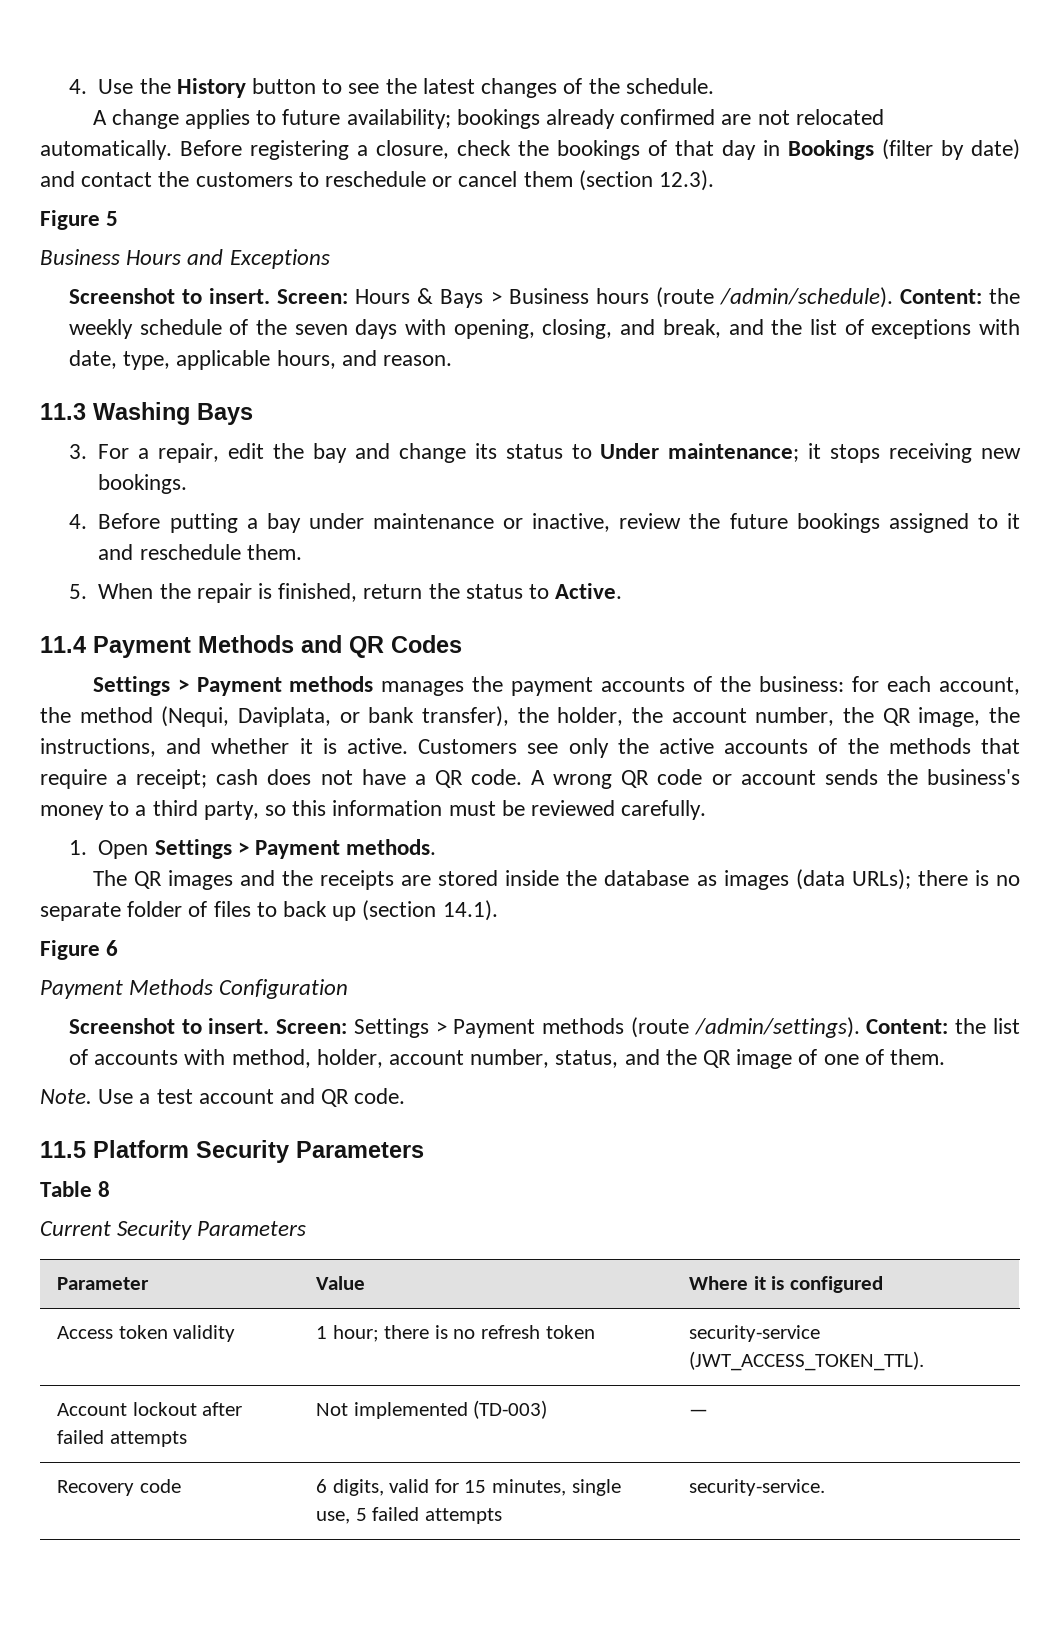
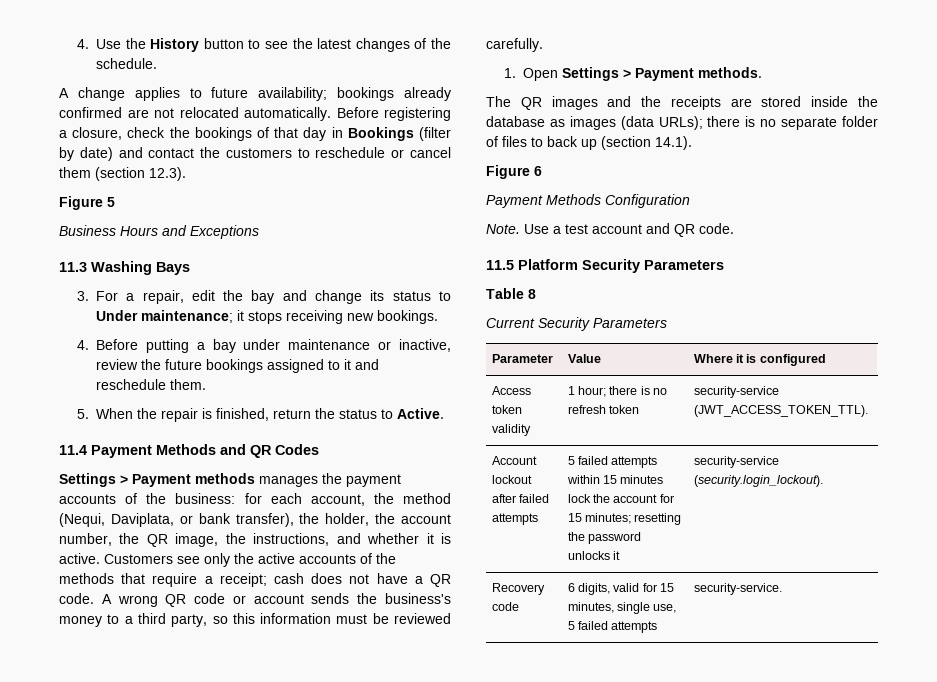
[68,287,1021,308] [68,319,1021,339] [68,350,452,370] // Screenshot to insert. Screen: Hours & Bays > Business hours (route /admin/schedule). Content: the weekly schedule of the seven days with opening, closing, and break, and the list of exceptions with date, type, applicable hours, and reason. -> (259, 232) none
[68,1017,1021,1038] [68,1049,946,1069] // Screenshot to insert. Screen: Settings > Payment methods (route /admin/settings). Content: the list of accounts with method, holder, account number, status, and the QR image of one of them. -> (690, 201) none
[316,1400,548,1419] [689,1409,709,1416] Not implemented (TD-003) | — -> [567,456,658,468] [566,475,664,484] [567,494,674,503] [567,513,682,525] [567,532,642,544] [567,551,621,560] [693,456,779,468] [693,475,823,487] 5 failed attempts within 15 minutes lock the account for 15 minutes; resetting the password unlocks it | security-service (security.login_lockout).

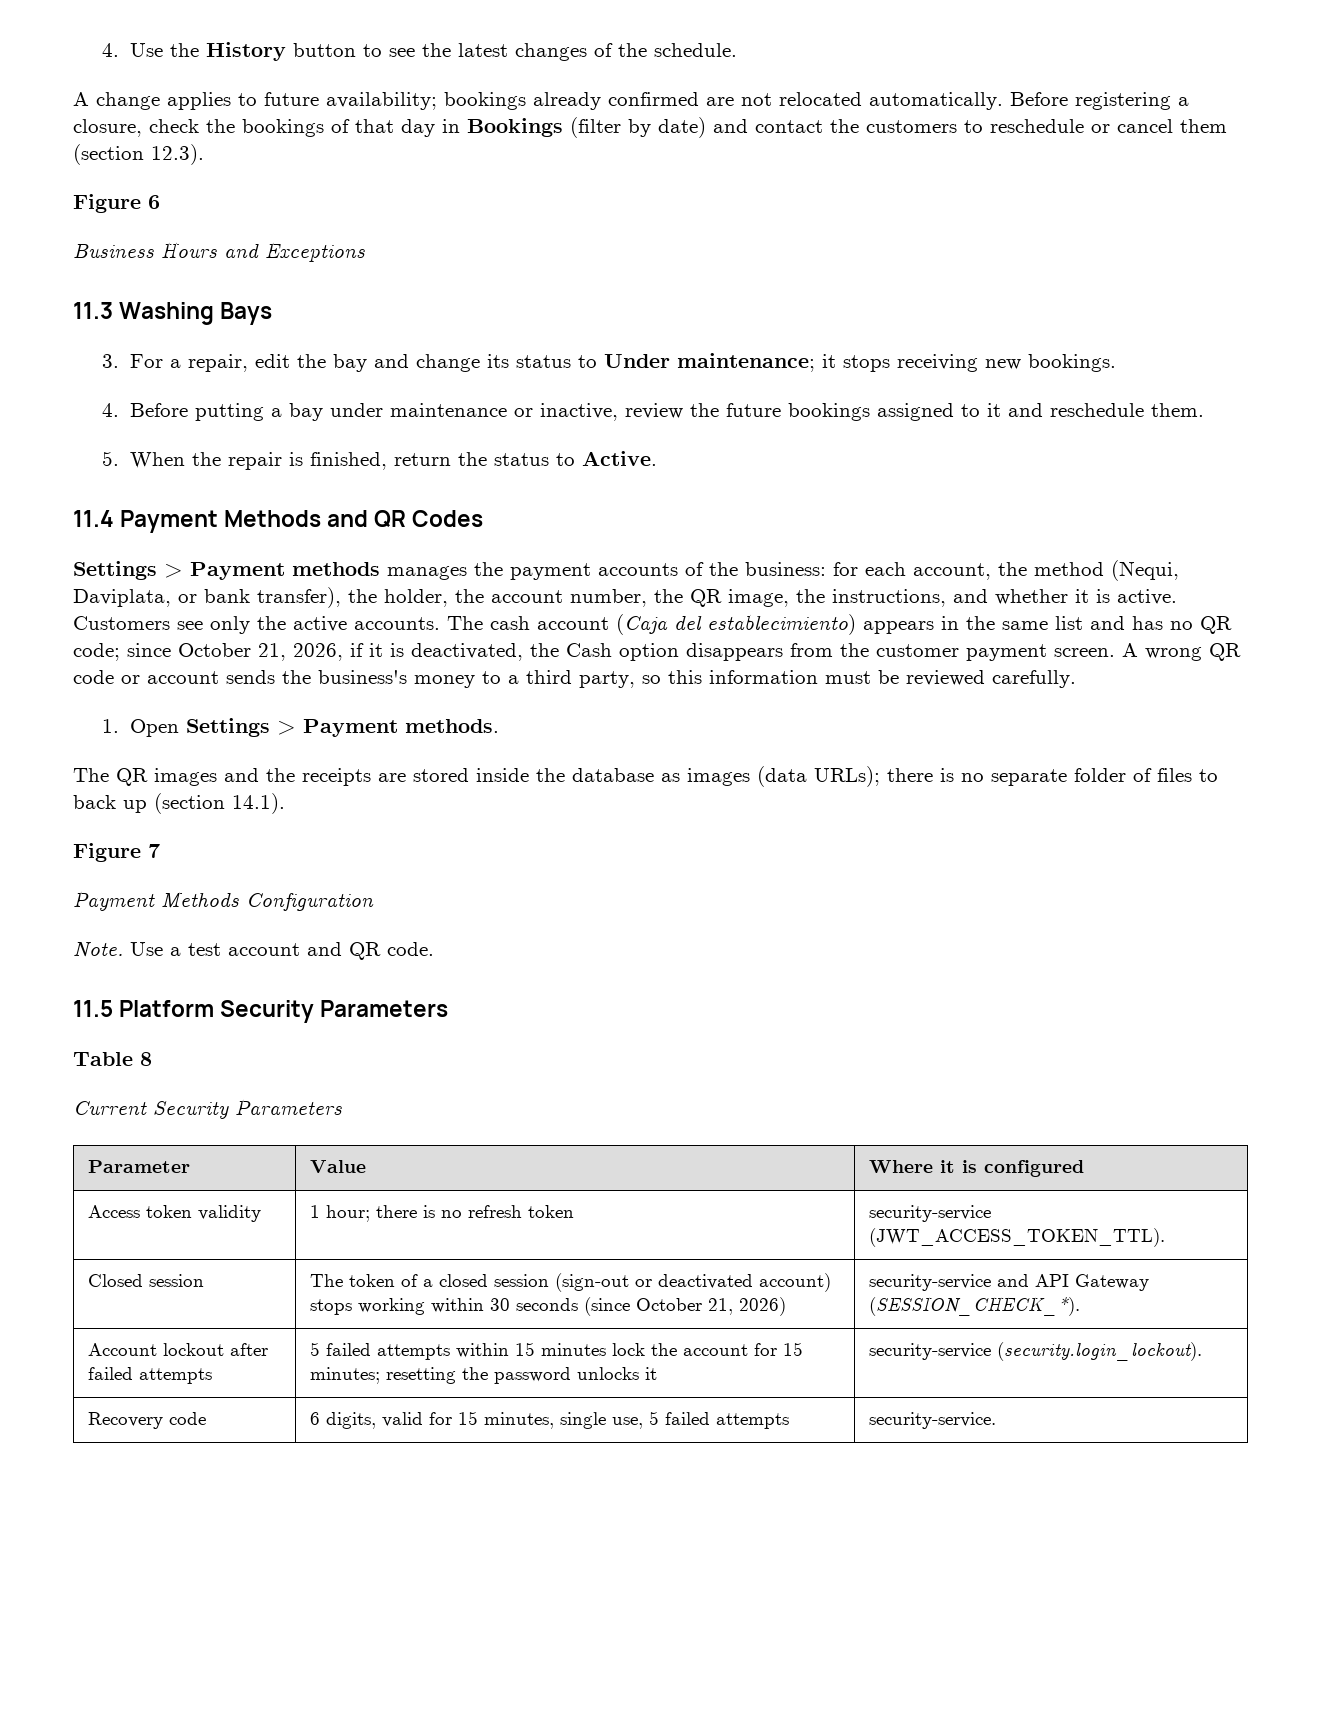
[107,197,115,207] 5 -> [148,195,160,209] 6
[299,553,396,564] [59,573,451,587] [59,593,94,604] accounts of the methods that require a receipt; cash does not have a QR code. -> [354,614,1232,635] [73,643,1115,661] accounts. The cash account (Caja del establecimiento) appears in the same list and has no QR code; since October 21, 2026, if it is deactivated, the Cash option disappears from the customer payment screen.
[534,166,542,176] 6 -> [148,844,160,858] 7
(868, 411) none -> [88,1274,205,1287] [310,1273,832,1292] [310,1297,787,1316] [869,1274,1150,1291] [869,1297,1081,1316] // Closed session | The token of a closed session (sign-out or deactivated account) stops working within 30 seconds (since October 21, 2026) | security-service and API Gateway (SESSION_CHECK_*).

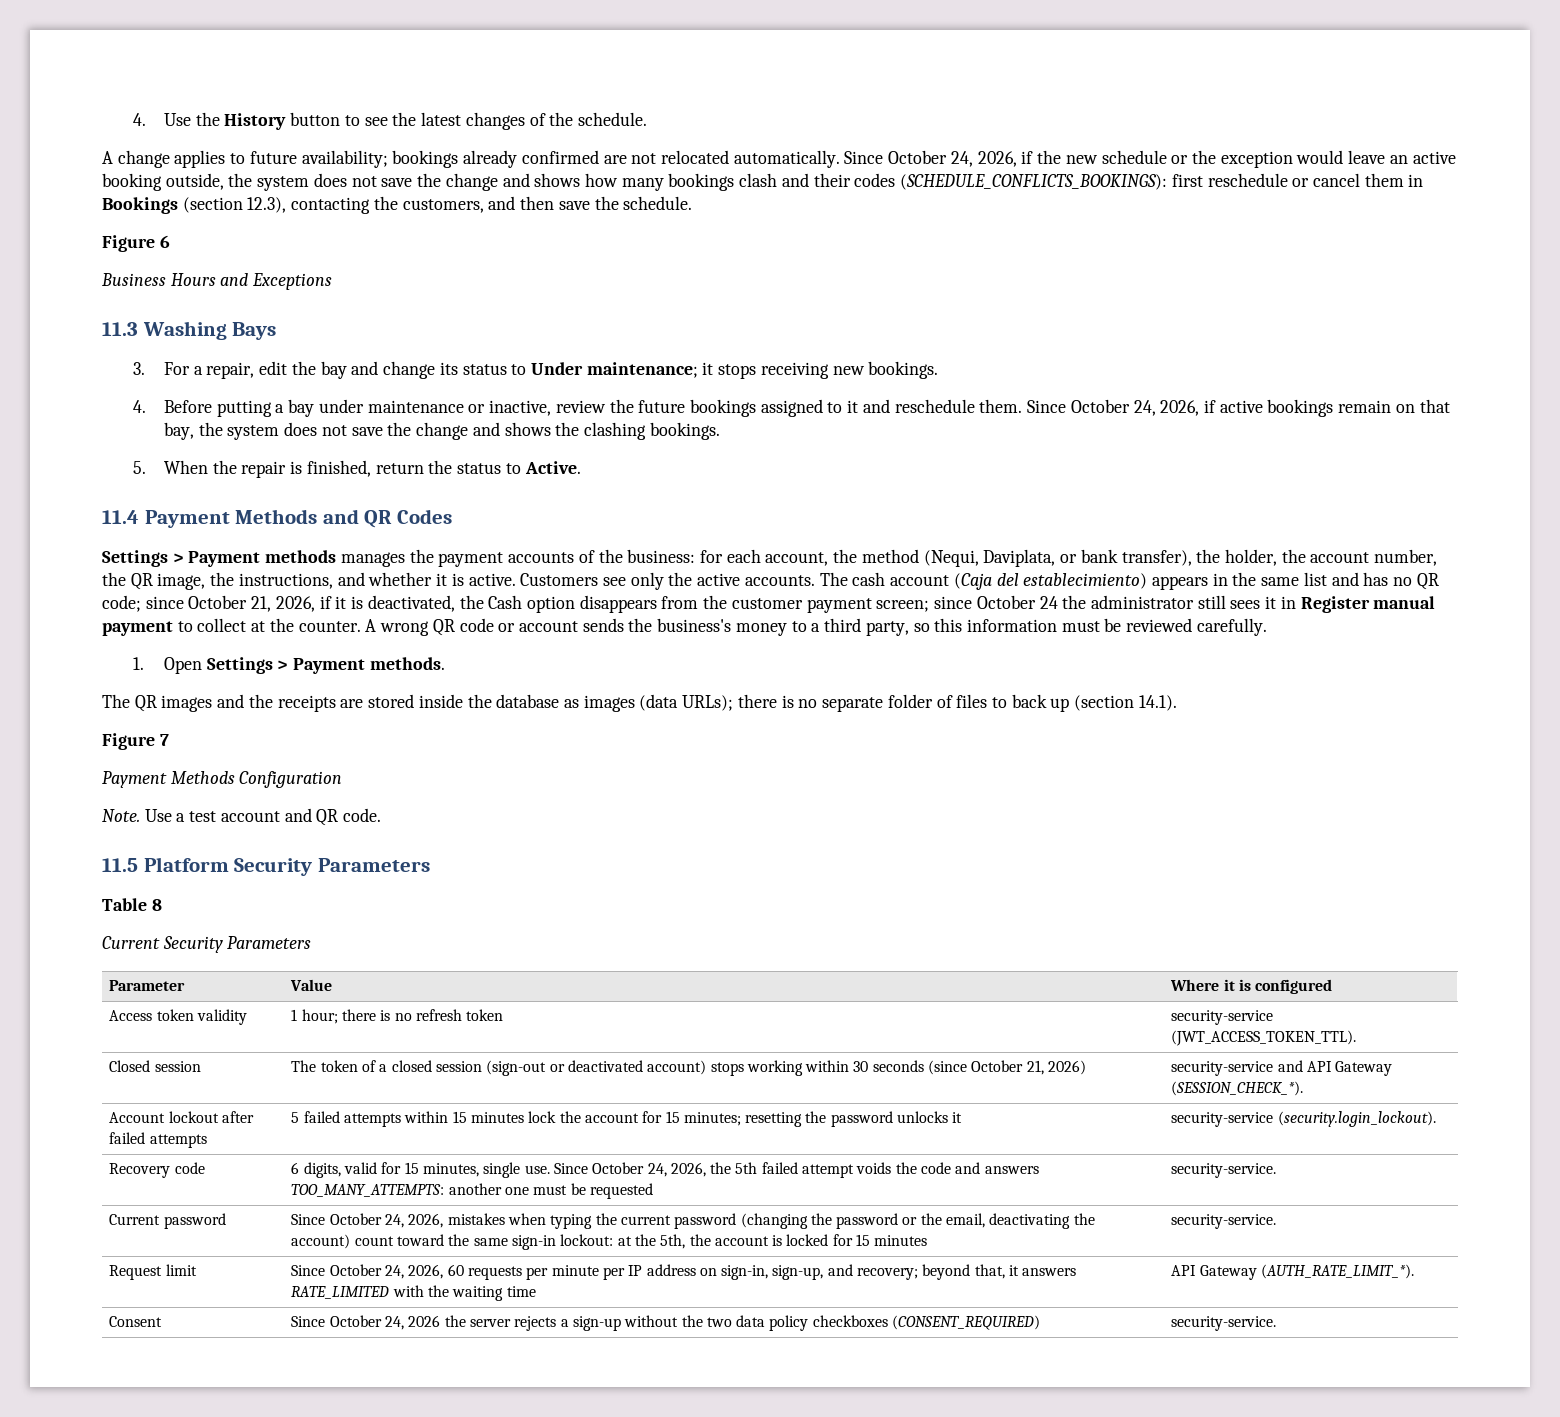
[1010,92,1189,110] [73,117,1227,138] [73,144,204,165] Before registering a closure, check the bookings of that day in Bookings (filter by date) and contact the customers to reschedule or cancel them (section 12.3). -> [844,150,1456,168] [102,173,1424,191] [102,196,693,214] Since October 24, 2026, if the new schedule or the exception would leave an active booking outside, the system does not save the change and shows how many bookings clash and their codes (SCHEDULE_CONFLICTS_BOOKINGS): first reschedule or cancel them in Bookings (section 12.3), contacting the customers, and then save the schedule.
(1205, 410) none -> [1027,399,1450,417] [164,422,720,440] Since October 24, 2026, if active bookings remain on that bay, the system does not save the change and shows the clashing bookings.
[1054,648,1115,657] screen. -> [876,595,1436,613] [102,618,361,636] screen; since October 24 the administrator still sees it in Register manual payment to collect at the counter.
[612,1411,790,1429] use, 5 failed attempts -> [524,1162,1039,1178] [291,1183,653,1199] [1171,1163,1277,1178] [109,1213,226,1229] [291,1213,1095,1229] [291,1234,928,1250] [1171,1214,1277,1229] [109,1264,197,1280] [291,1264,1077,1280] [291,1285,536,1301] [1171,1264,1414,1280] [109,1316,163,1327] [291,1315,1041,1331] use. Since October 24, 2026, the 5th failed attempt voids the code and answers TOO_MANY_ATTEMPTS: another one must be requested | security-service. // Current password | Since October 24, 2026, mistakes when typing the current password (changing the password or the email, deactivating the account) count toward the same sign-in lockout: at the 5th, the account is locked for 15 minutes | security-service. // Request limit | Since October 24, 2026, 60 requests per minute per IP address on sign-in, sign-up, and recovery; beyond that, it answers RATE_LIMITED with the waiting time | API Gateway (AUTH_RATE_LIMIT_*). // Consent | Since October 24, 2026 the server rejects a sign-up without the two data policy checkboxes (CONSENT_REQUIRED)

